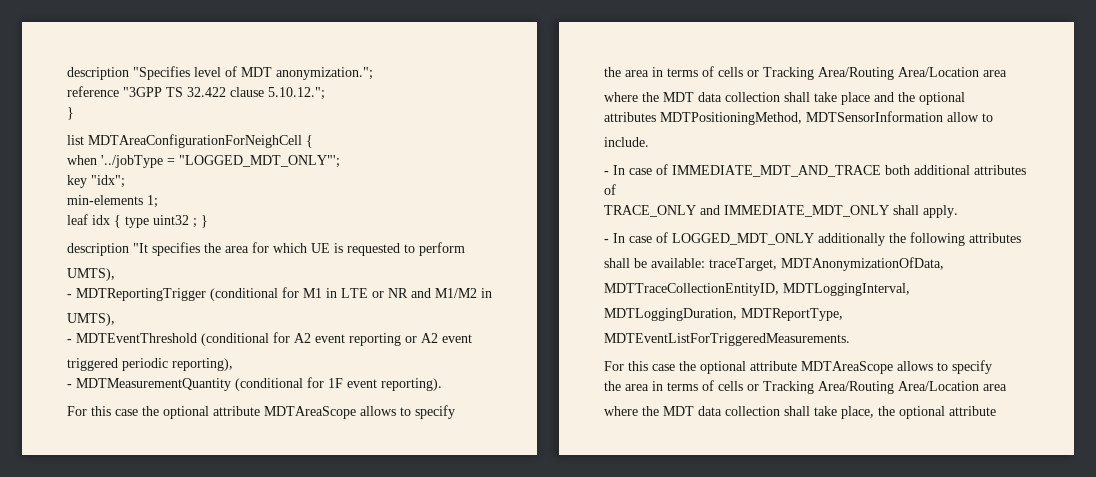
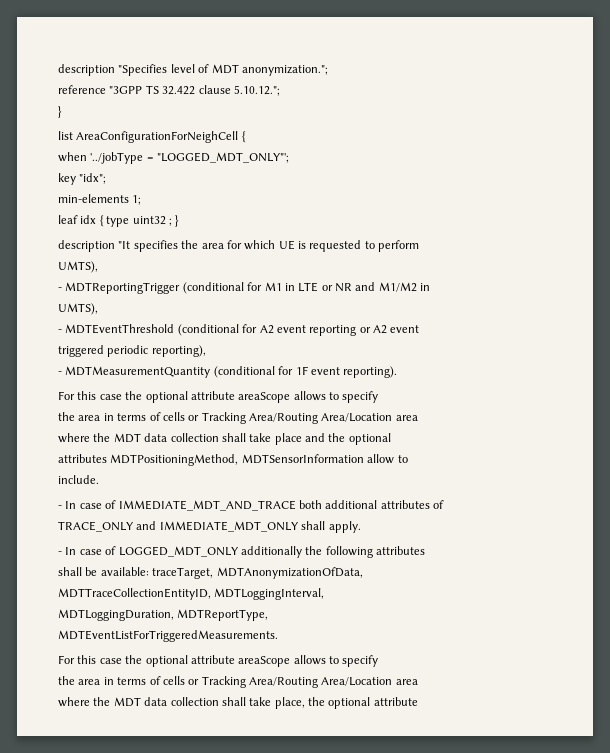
[88,134,302,148] MDTAreaConfigurationForNeighCell -> [76,131,239,143] AreaConfigurationForNeighCell
[264,406,356,419] MDTAreaScope -> [238,392,291,403] areaScope
[801,361,893,374] MDTAreaScope -> [238,656,291,667] areaScope

